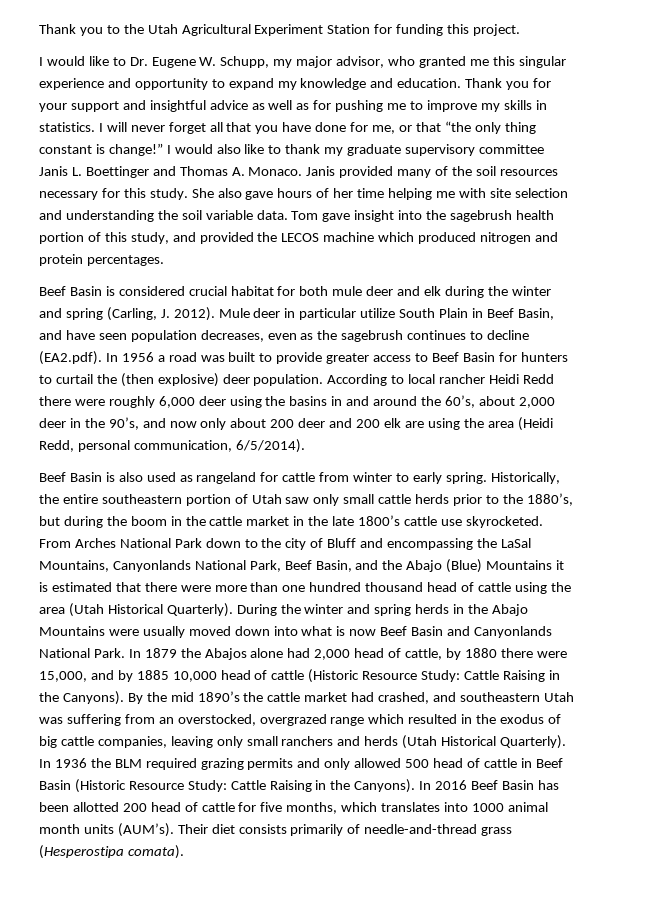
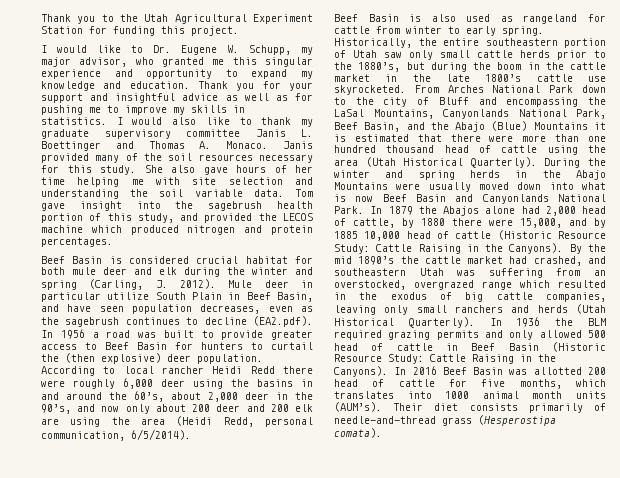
[106,121,536,134] [39,143,171,156] will never forget all that you have done for me, or that “the only thing constant is change!” I -> (123, 121) none
[537,780,559,790] [39,802,69,812] has been -> [509,369,528,375] was

